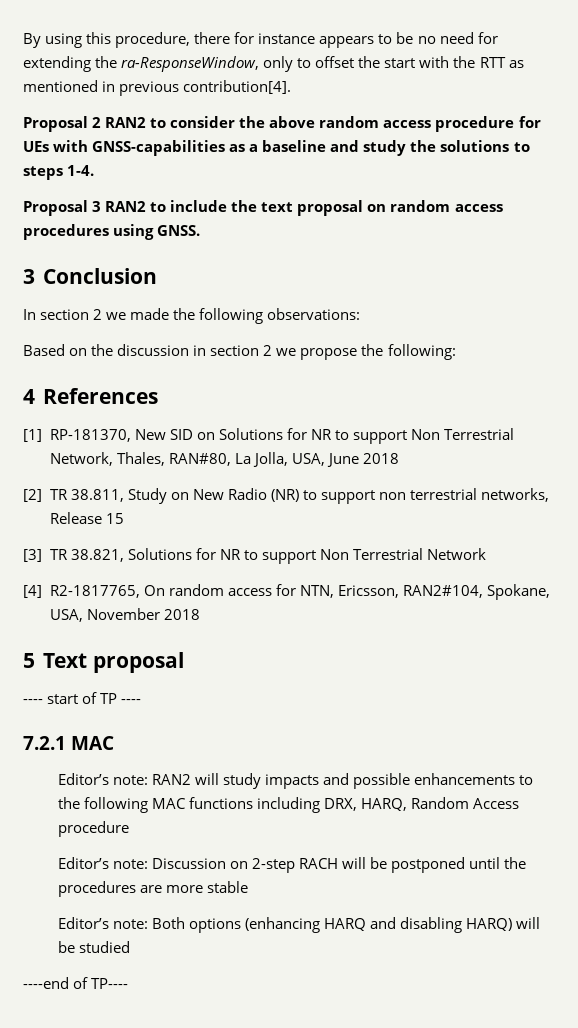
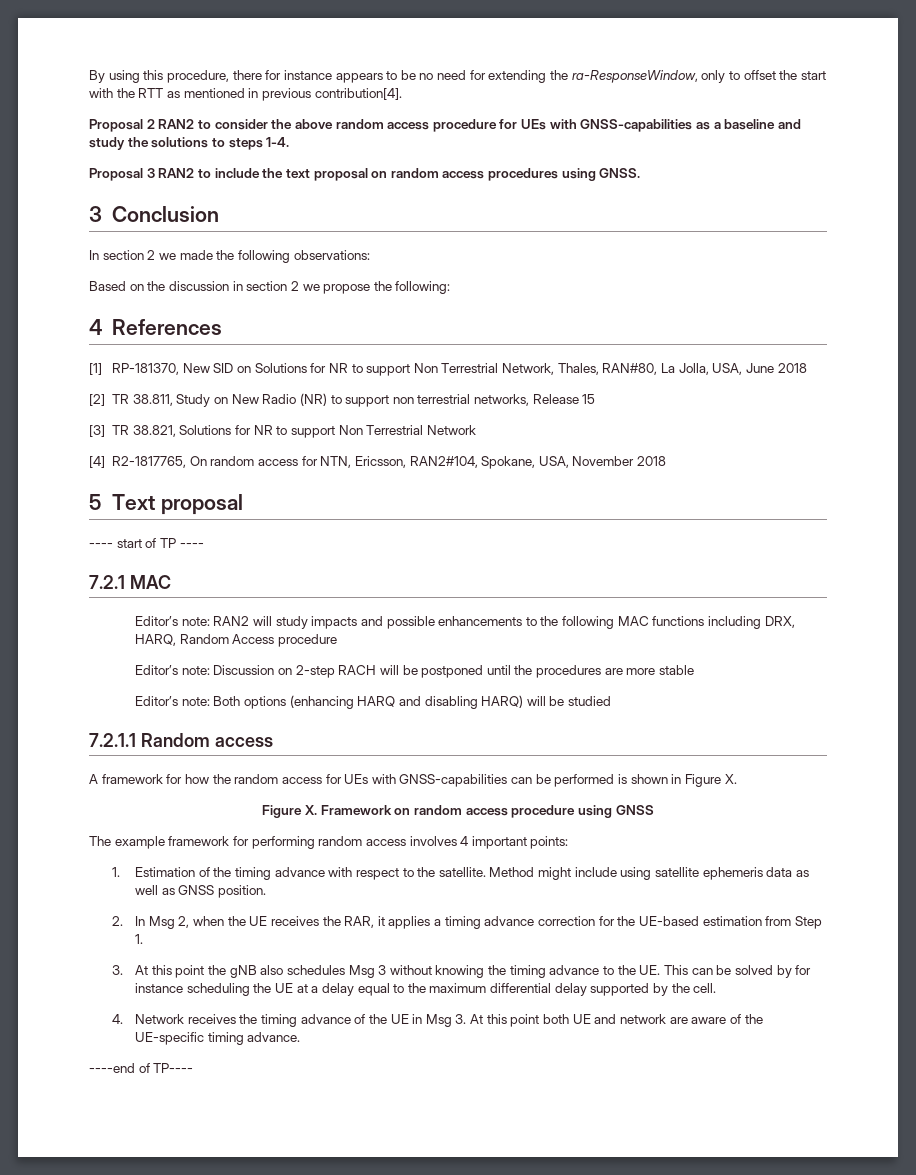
(130, 947) none -> [89,733,273,747] [89,774,737,787] [262,805,654,818] [89,836,569,849] [112,867,809,880] [135,885,266,898] [112,916,822,929] [135,934,144,944] [112,965,812,978] [135,983,717,996] [112,1014,763,1027] [135,1032,301,1045] // 7.2.1.1 Random access // A framework for how the random access for UEs with GNSS-capabilities can be performed is shown in Figure X. // Figure X. Framework on random access procedure using GNSS // The example framework for performing random access involves 4 important points: // 1. Estimation of the timing advance with respect to the satellite. Method might include using satellite ephemeris data as well as GNSS position. // 2. In Msg 2, when the UE receives the RAR, it applies a timing advance correction for the UE-based estimation from Step 1. // 3. At this point the gNB also schedules Msg 3 without knowing the timing advance to the UE. This can be solved by for instance scheduling the UE at a delay equal to the maximum differential delay supported by the cell. // 4. Network receives the timing advance of the UE in Msg 3. At this point both UE and network are aware of the UE-specific timing advance.

